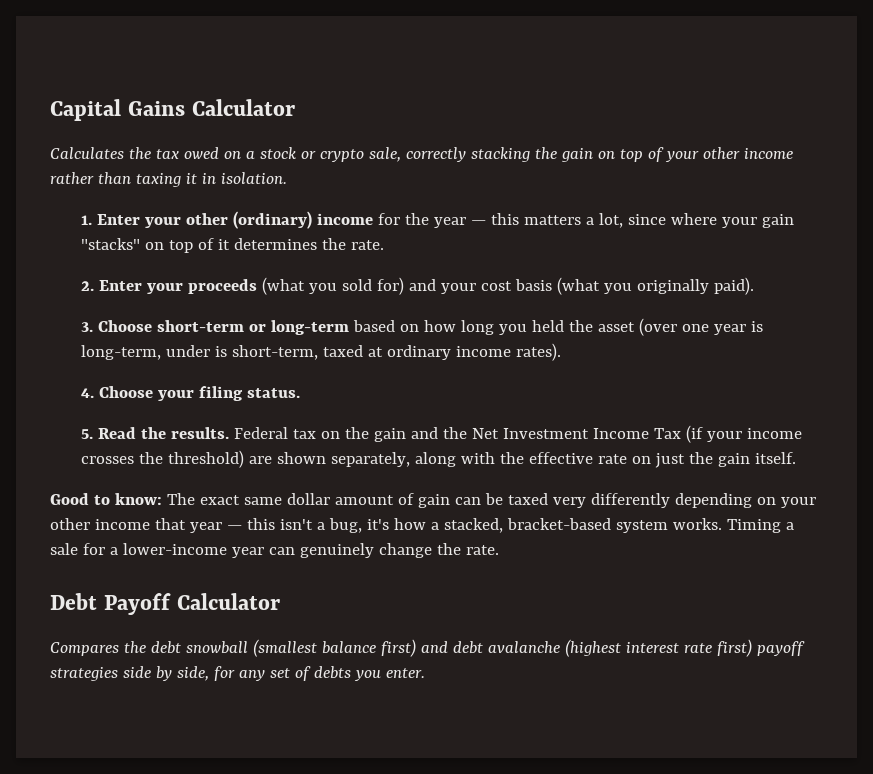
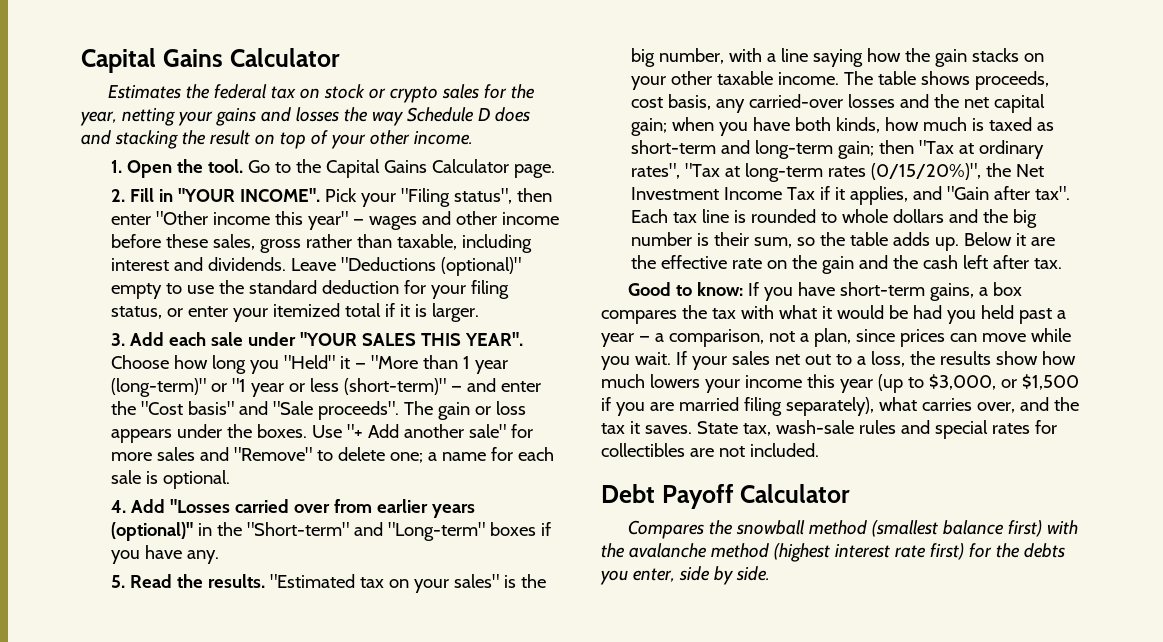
[50,147,466,162] Calculates the tax owed on a stock or crypto sale, correctly -> [107,84,535,103] [80,107,530,126] [81,130,111,145] Estimates the federal tax on stock or crypto sales for the year, netting your gains and losses the way Schedule D does and
[560,148,593,162] gain -> [209,130,250,145] result
[743,148,793,159] [50,172,287,187] [80,211,794,229] [80,238,384,253] [80,277,754,295] [80,318,763,336] [80,343,561,361] [80,386,300,401] income rather than taxing it in isolation. // 1. Enter your other (ordinary) income for the year — this matters a lot, since where your gain "stacks" on top of it determines the rate. // 2. Enter your proceeds (what you sold for) and your cost basis (what you originally paid). // 3. Choose short-term or long-term based on how long you held the asset (over one year is long-term, under is short-term, taxed at ordinary income rates). // 4. Choose your filing status. -> [413,131,473,145] [111,159,556,178] [111,188,553,207] [111,211,560,230] [111,234,533,253] [111,257,522,276] [111,280,510,299] [111,303,480,322] [111,332,524,346] [111,355,509,374] [111,378,542,397] [111,401,527,420] [111,424,534,443] [111,447,555,463] [111,470,231,489] [111,499,476,518] [111,522,552,541] [111,545,220,564] income. // 1. Open the tool. Go to the Capital Gains Calculator page. // 2. Fill in "YOUR INCOME". Pick your "Filing status", then enter "Other income this year" — wages and other income before these sales, gross rather than taxable, including interest and dividends. Leave "Deductions (optional)" empty to use the standard deduction for your filing status, or enter your itemized total if it is larger. // 3. Add each sale under "YOUR SALES THIS YEAR". Choose how long you "Held" it — "More than 1 year (long-term)" or "1 year or less (short-term)" — and enter the "Cost basis" and "Sale proceeds". The gain or loss appears under the boxes. Use "+ Add another sale" for more sales and "Remove" to delete one; a name for each sale is optional. // 4. Add "Losses carried over from earlier years (optional)" in the "Short-term" and "Long-term" boxes if you have any.
[233,425,802,443] [80,450,796,468] [50,493,816,508] [50,518,794,533] [50,543,499,558] Federal tax on the gain and the Net Investment Income Tax (if your income crosses the threshold) are shown separately, along with the effective rate on just the gain itself. // Good to know: The exact same dollar amount of gain can be taxed very differently depending on your other income that year — this isn't a bug, it's how a stacked, bracket-based system works. Timing a sale for a lower-income year can genuinely change the rate. -> [270,574,547,593] [631,48,1045,67] [631,71,1050,90] [631,94,1046,113] [631,117,1055,136] [631,140,1045,159] [631,163,1045,182] [631,186,1071,205] [631,209,1038,228] [631,232,1056,251] [631,255,1063,274] [627,282,1022,301] [601,305,1066,324] [601,328,1071,347] [601,351,1076,370] [601,374,1079,393] [601,397,1079,416] [601,420,1057,439] [601,443,819,457] "Estimated tax on your sales" is the big number, with a line saying how the gain stacks on your other taxable income. The table shows proceeds, cost basis, any carried-over losses and the net capital gain; when you have both kinds, how much is taxed as short-term and long-term gain; then "Tax at ordinary rates", "Tax at long-term rates (0/15/20%)", the Net Investment Income Tax if it applies, and "Gain after tax". Each tax line is rounded to whole dollars and the big number is their sum, so the table adds up. Below it are the effective rate on the gain and the cash left after tax. // Good to know: If you have short-term gains, a box compares the tax with what it would be had you held past a year — a comparison, not a plan, since prices can move while you wait. If your sales net out to a loss, the results show how much lowers your income this year (up to $3,000, or $1,500 if you are married filing separately), what carries over, and the tax it saves. State tax, wash-sale rules and special rates for collectibles are not included.
[150,641,248,654] debt snowball -> [735,520,867,535] snowball method
[420,639,805,657] [50,666,425,681] and debt avalanche (highest interest rate first) payoff strategies side by side, for any set of debts you enter. -> [1046,520,1078,535] [601,543,1065,562] [600,566,770,585] with the avalanche method (highest interest rate first) for the debts you enter, side by side.

